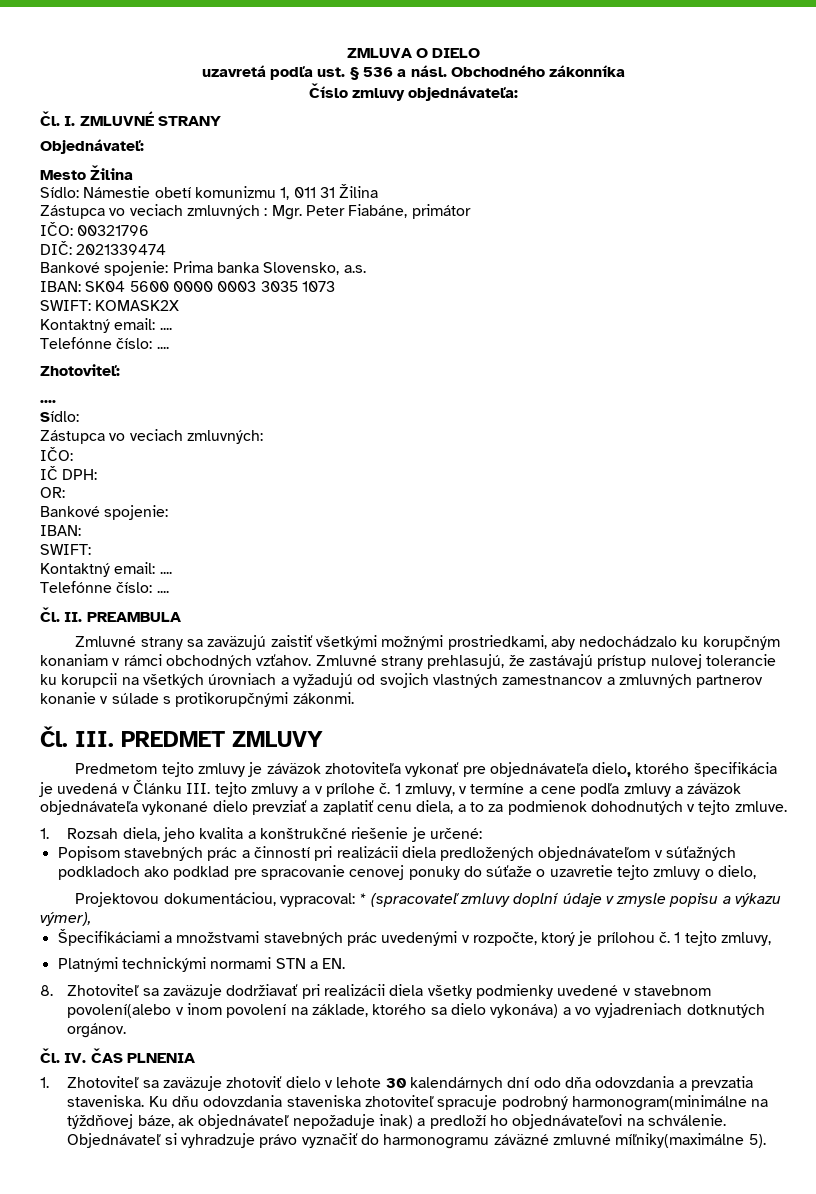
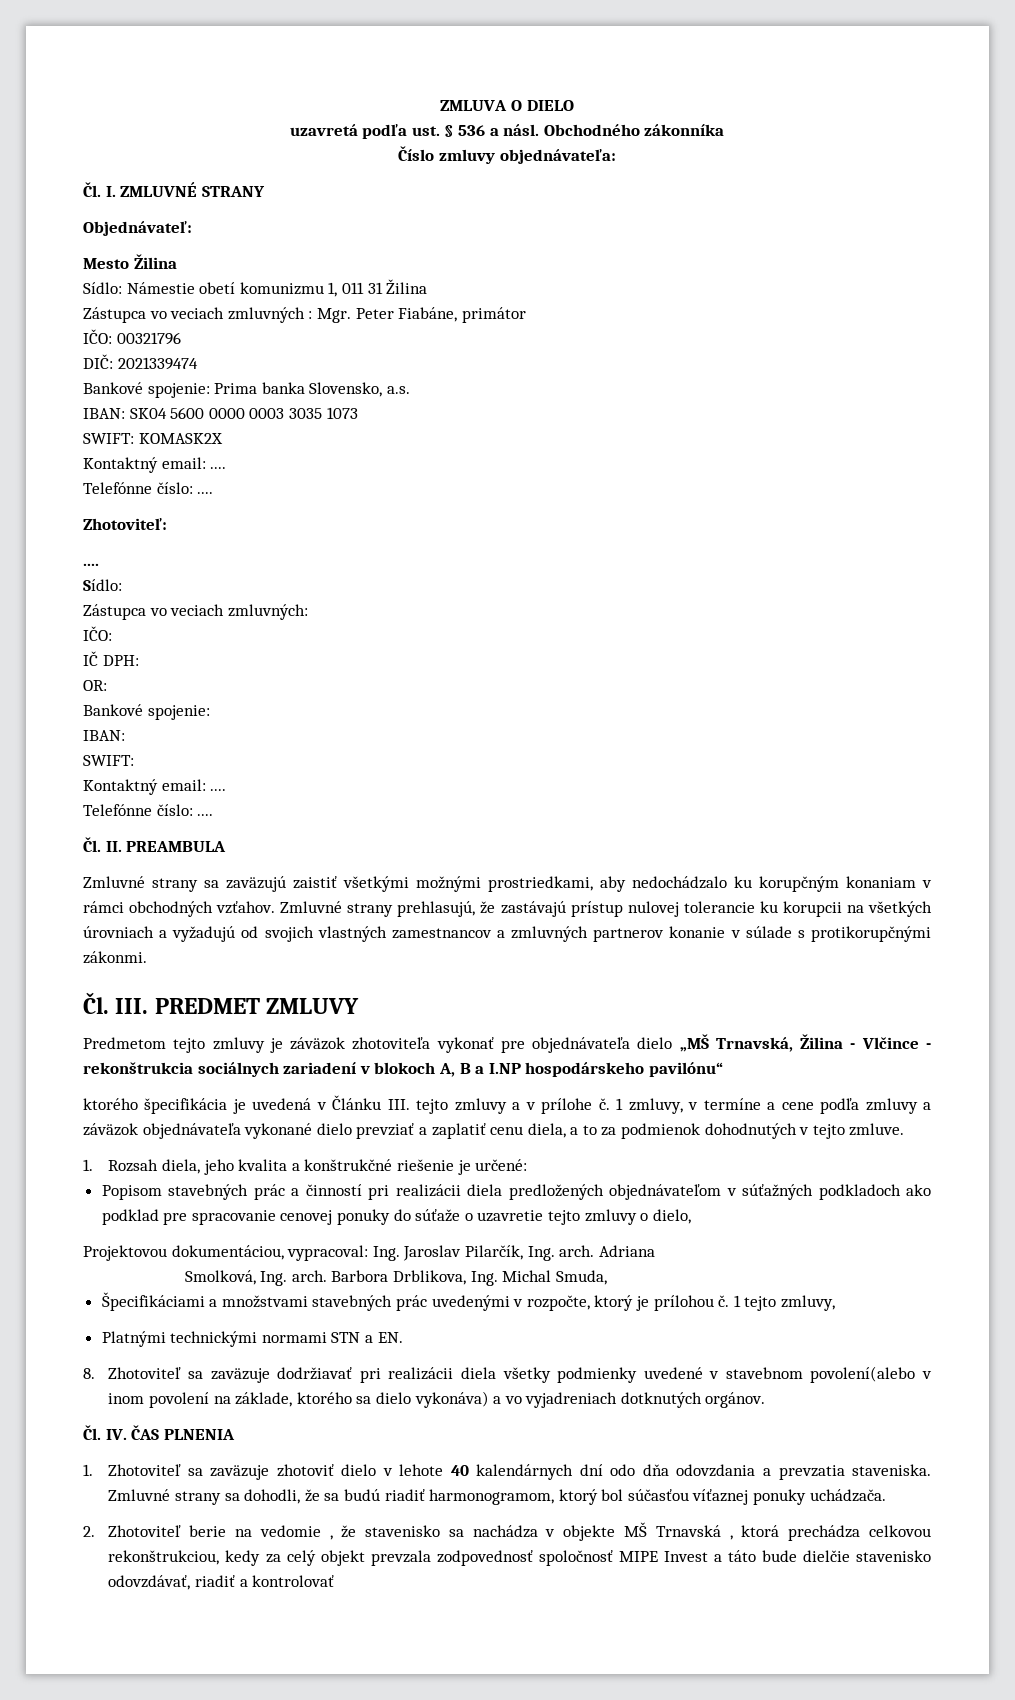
[592,762,632,777] dielo, -> [637,1034,931,1052] [83,1062,723,1077] dielo „MŠ Trnavská, Žilina - Vlčince - rekonštrukcia sociálnych zariadení v blokoch A, B a I.NP hospodárskeho pavilónu“ //
[359,893,782,907] [40,912,91,926] * (spracovateľ zmluvy doplní údaje v zmysle popisu a výkazu výmer), -> [372,1245,655,1261] [184,1270,607,1286] Ing. Jaroslav Pilarčík, Ing. arch. Adriana // Smolková, Ing. arch. Barbora Drblikova, Ing. Michal Smuda,
[385,1078,406,1088] 30 -> [450,1465,469,1476] 40
[148,1095,769,1111] [67,1114,726,1129] [67,1133,766,1149] Ku dňu odovzdania staveniska zhotoviteľ spracuje podrobný harmonogram(minimálne na týždňovej báze, ak objednávateľ nepožaduje inak) a predloží ho objednávateľovi na schválenie. Objednávateľ si vyhradzuje právo vyznačiť do harmonogramu záväzné zmluvné míľniky(maximálne 5). -> [108,1489,886,1505] [83,1522,932,1541] [108,1550,932,1566] [108,1575,335,1590] Zmluvné strany sa dohodli, že sa budú riadiť harmonogramom, ktorý bol súčasťou víťaznej ponuky uchádzača. // 2. Zhotoviteľ berie na vedomie , že stavenisko sa nachádza v objekte MŠ Trnavská , ktorá prechádza celkovou rekonštrukciou, kedy za celý objekt prevzala zodpovednosť spoločnosť MIPE Invest a táto bude dielčie stavenisko odovzdávať, riadiť a kontrolovať

